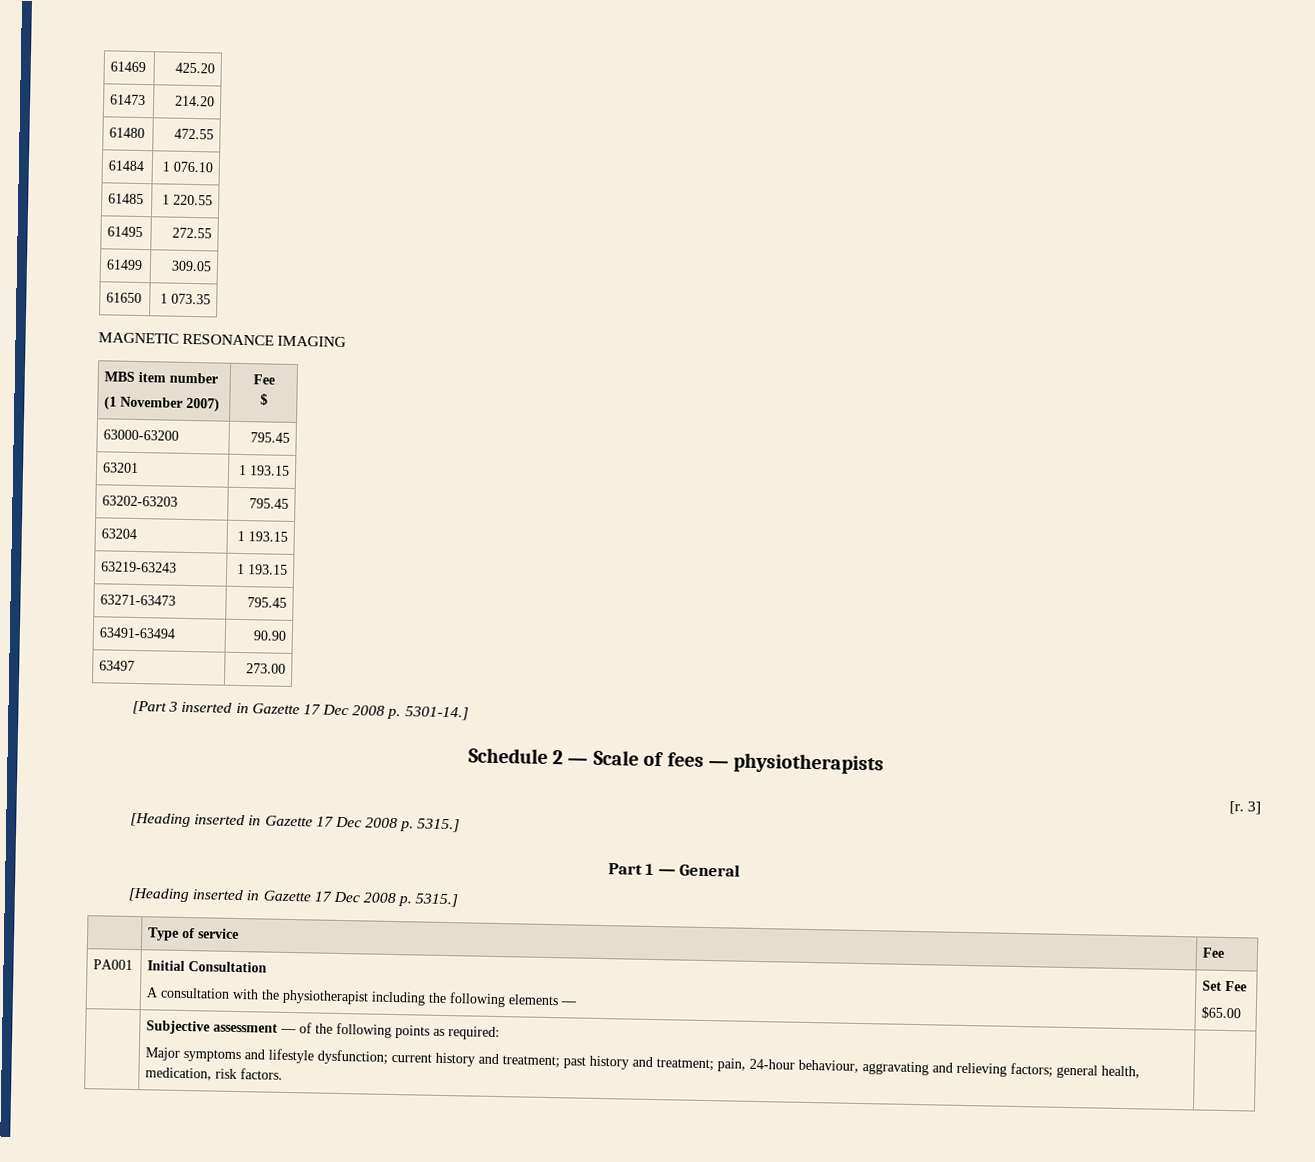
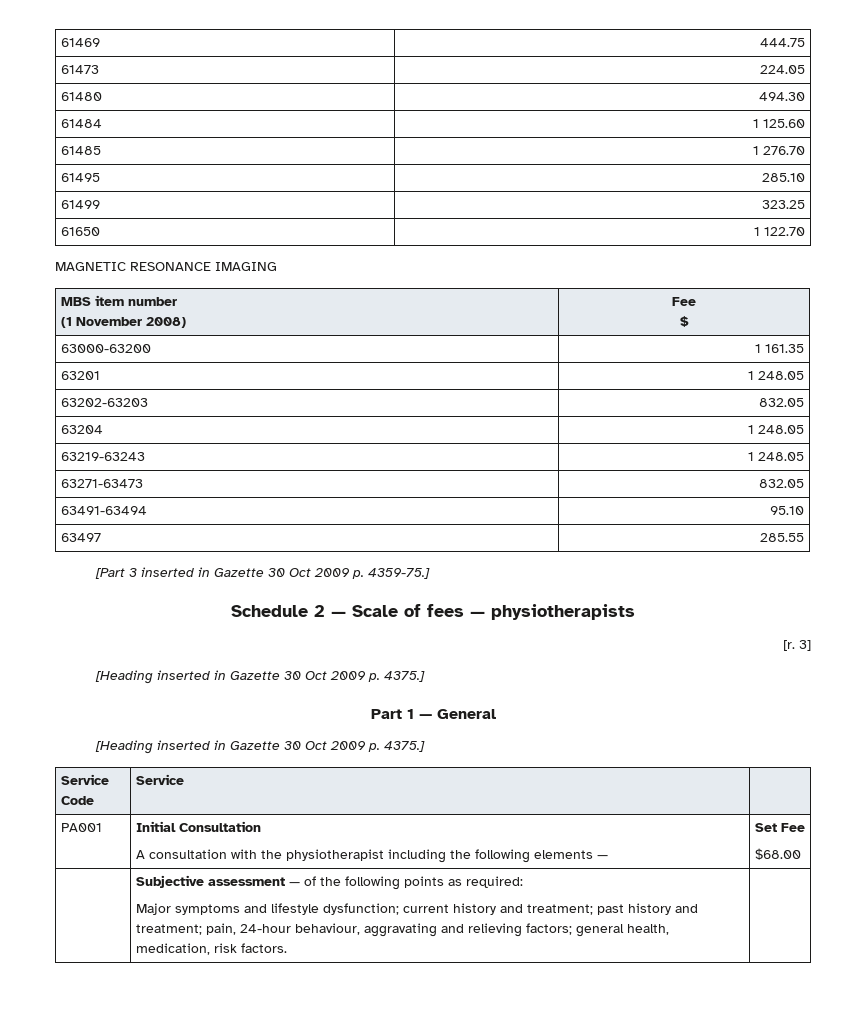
[174,62,215,74] 425.20 -> [760,38,806,47] 444.75
[174,95,215,107] 214.20 -> [760,65,806,74] 224.05
[173,128,214,140] 472.55 -> [759,92,806,101] 494.30
[172,161,213,173] 076.10 -> [763,119,806,128] 125.60
[172,194,213,206] 220.55 -> [763,146,806,155] 276.70
[171,227,212,239] 272.55 -> [762,173,806,182] 285.10
[170,260,212,272] 309.05 -> [762,200,806,209] 323.25
[170,293,211,305] 073.35 -> [764,227,806,236] 122.70
[186,397,221,412] 2007) -> [145,317,186,328] 2008)
[249,432,290,443] 795.45 -> [755,344,805,353] 1 161.35
[248,465,290,476] 193.15 -> [758,371,805,380] 248.05
[248,498,289,509] 795.45 -> [759,398,805,407] 832.05
[247,531,288,542] 193.15 -> [758,425,805,434] 248.05
[247,564,288,575] 193.15 -> [758,452,805,461] 248.05
[246,597,287,608] 795.45 -> [759,479,805,488] 832.05
[252,630,286,641] 90.90 -> [770,506,805,515] 95.10
[245,663,286,674] 273.00 -> [760,533,805,542] 285.55
[302,704,469,721] 17 Dec 2008 p. 5301-14.] -> [267,568,430,579] 30 Oct 2009 p. 4359-75.]
[315,816,461,833] 17 Dec 2008 p. 5315.] -> [283,671,425,682] 30 Oct 2009 p. 4375.]
[313,891,459,908] [148,927,240,941] [1202,947,1226,958] 17 Dec 2008 p. 5315.] // | Type of service | Fee -> [283,741,425,752] [60,774,109,785] [60,796,94,805] [135,774,184,785] 30 Oct 2009 p. 4375.] // Service Code | Service |
[1201,1006,1242,1020] $65.00 -> [754,848,801,860] $68.00

